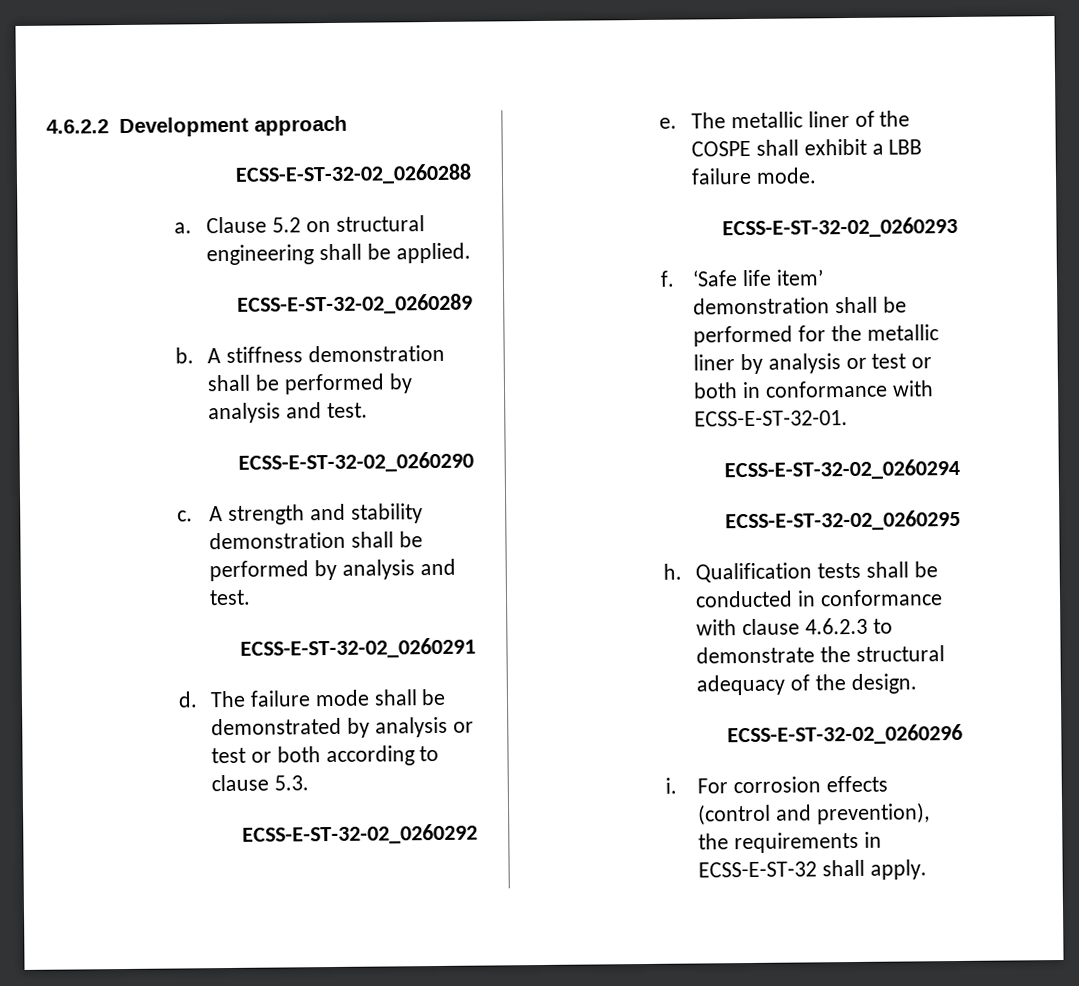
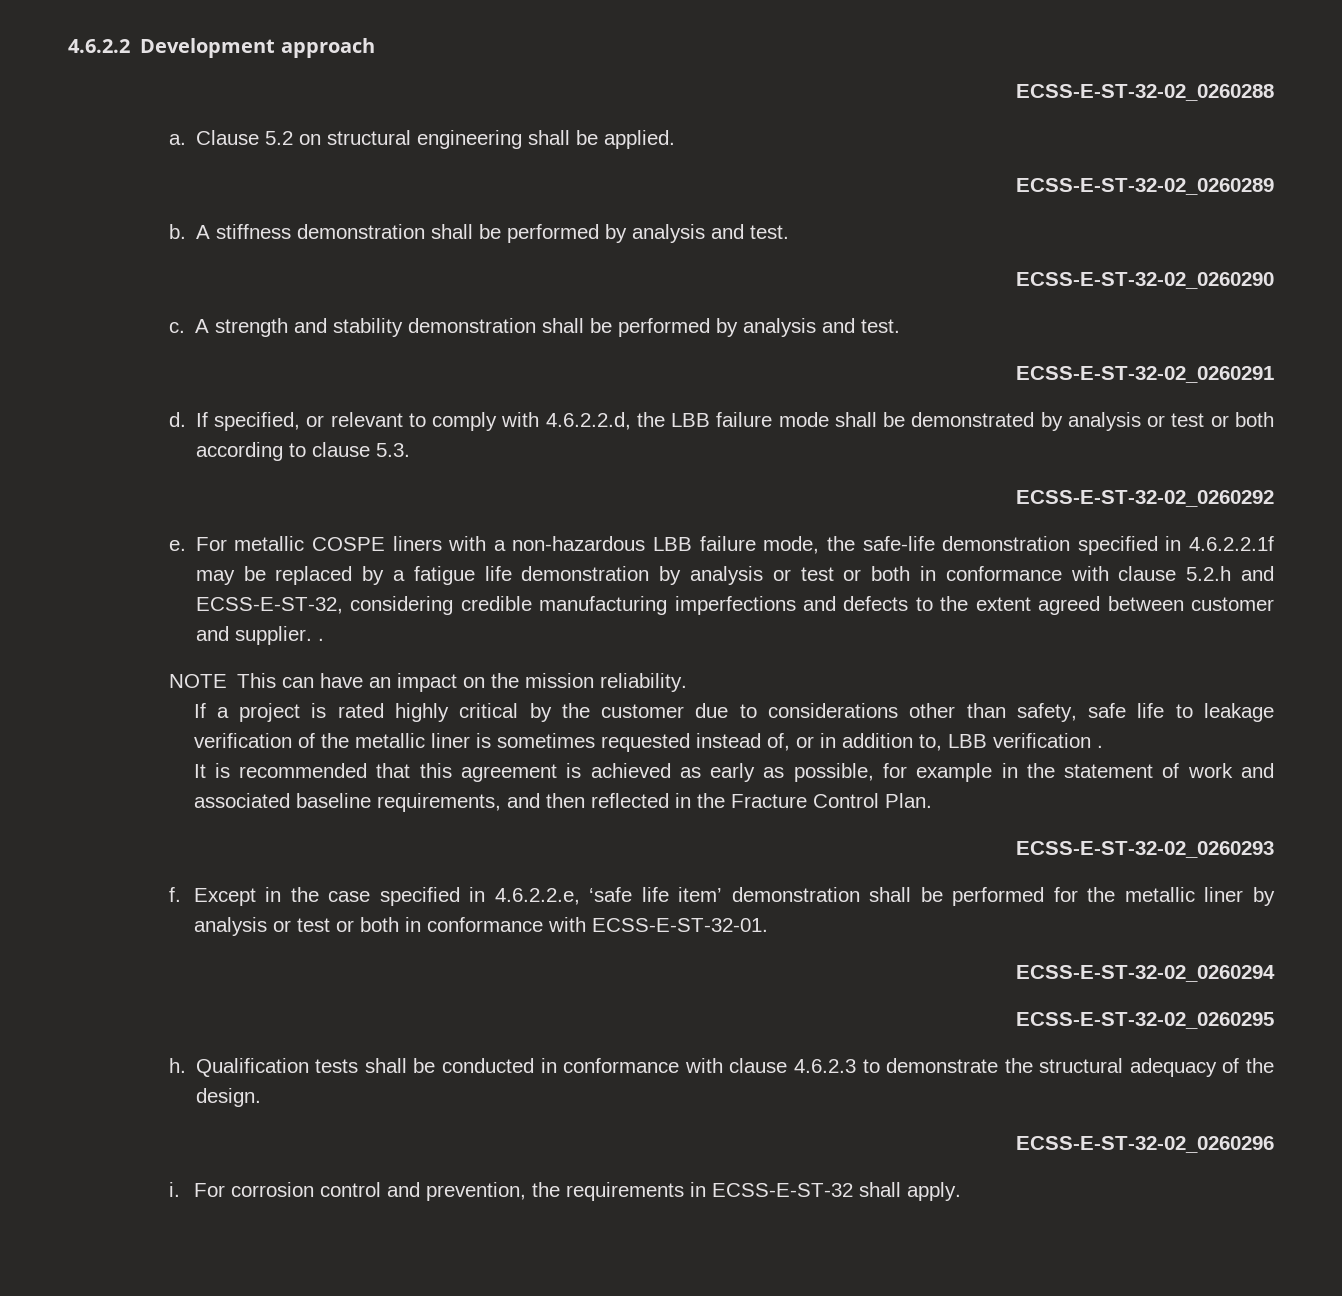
[210,690,247,708] The -> [195,412,711,431] If specified, or relevant to comply with 4.6.2.2.d, the LBB
[691,110,911,129] [691,138,923,157] [691,167,817,185] [722,216,958,239] [660,270,739,287] The metallic liner of the COSPE shall exhibit a LBB failure mode. // ECSS-E-ST-32-02_0260293 // f. ‘Safe -> [195,536,1274,555] [195,566,1274,585] [195,596,1275,615] [195,626,324,645] [168,673,687,692] [193,703,1274,722] [193,733,1103,752] [193,763,1274,782] [193,793,932,812] [1016,841,1274,858] [168,887,633,906] For metallic COSPE liners with a non‐hazardous LBB failure mode, the safe‐life demonstration specified in 4.6.2.2.1f may be replaced by a fatigue life demonstration by analysis or test or both in conformance with clause 5.2.h and ECSS-E-ST-32, considering credible manufacturing imperfections and defects to the extent agreed between customer and supplier. . // NOTE This can have an impact on the mission reliability. // If a project is rated highly critical by the customer due to considerations other than safety, safe life to leakage verification of the metallic liner is sometimes requested instead of, or in addition to, LBB verification . // It is recommended that this agreement is achieved as early as possible, for example in the statement of work and associated baseline requirements, and then reflected in the Fracture Control Plan. // ECSS-E-ST-32-02_0260293 // f. Except in the case specified in 4.6.2.2.e, ‘safe
[825,775,888,793] [697,802,930,826] effects (control and prevention), -> [319,1182,526,1201] control and prevention,

